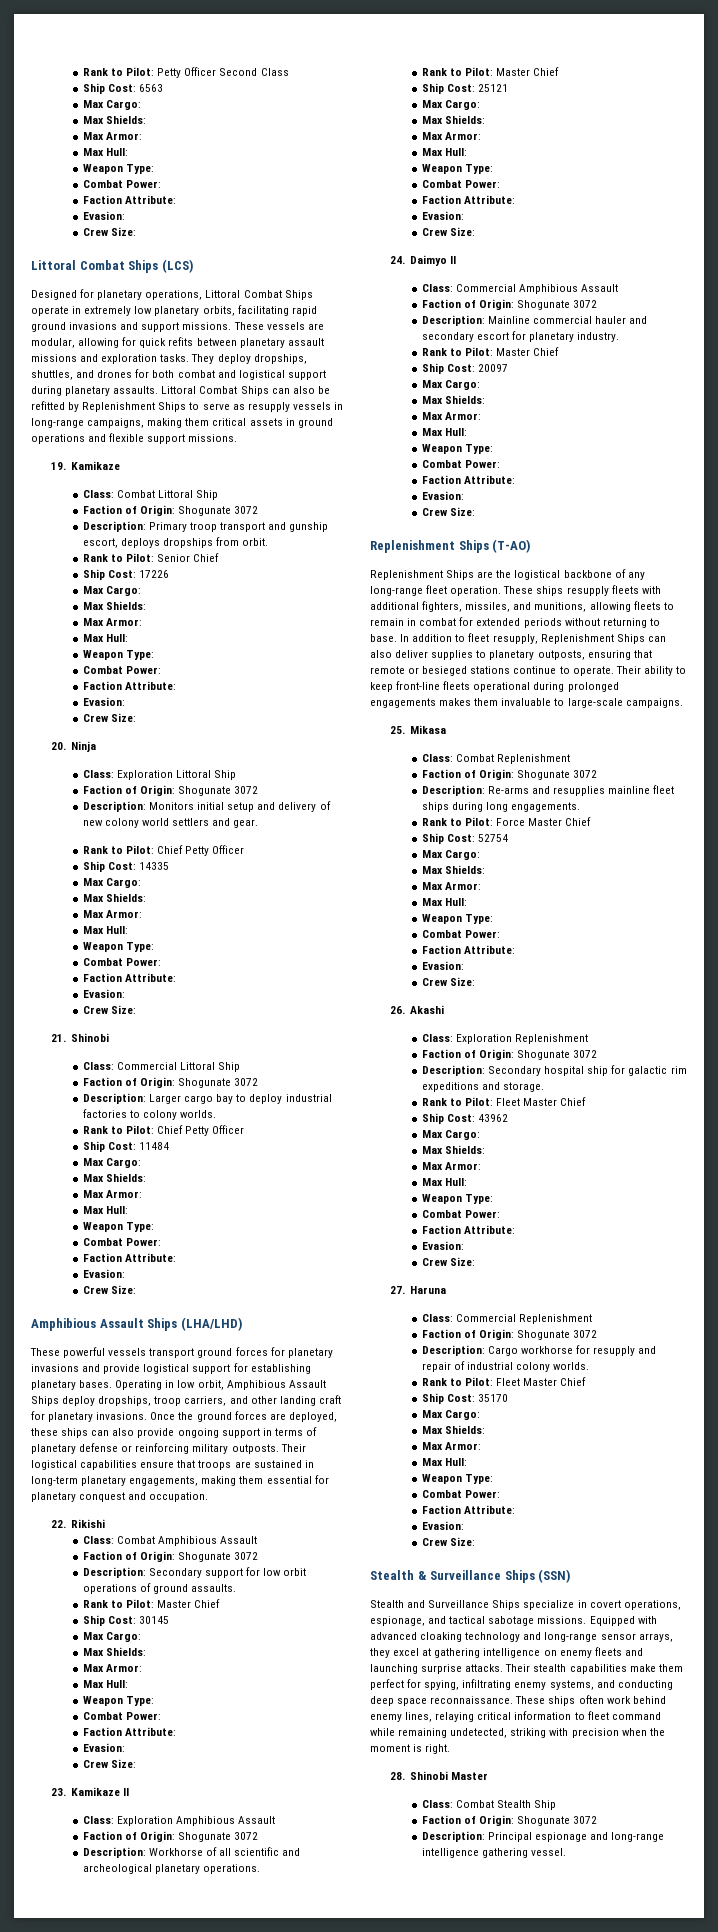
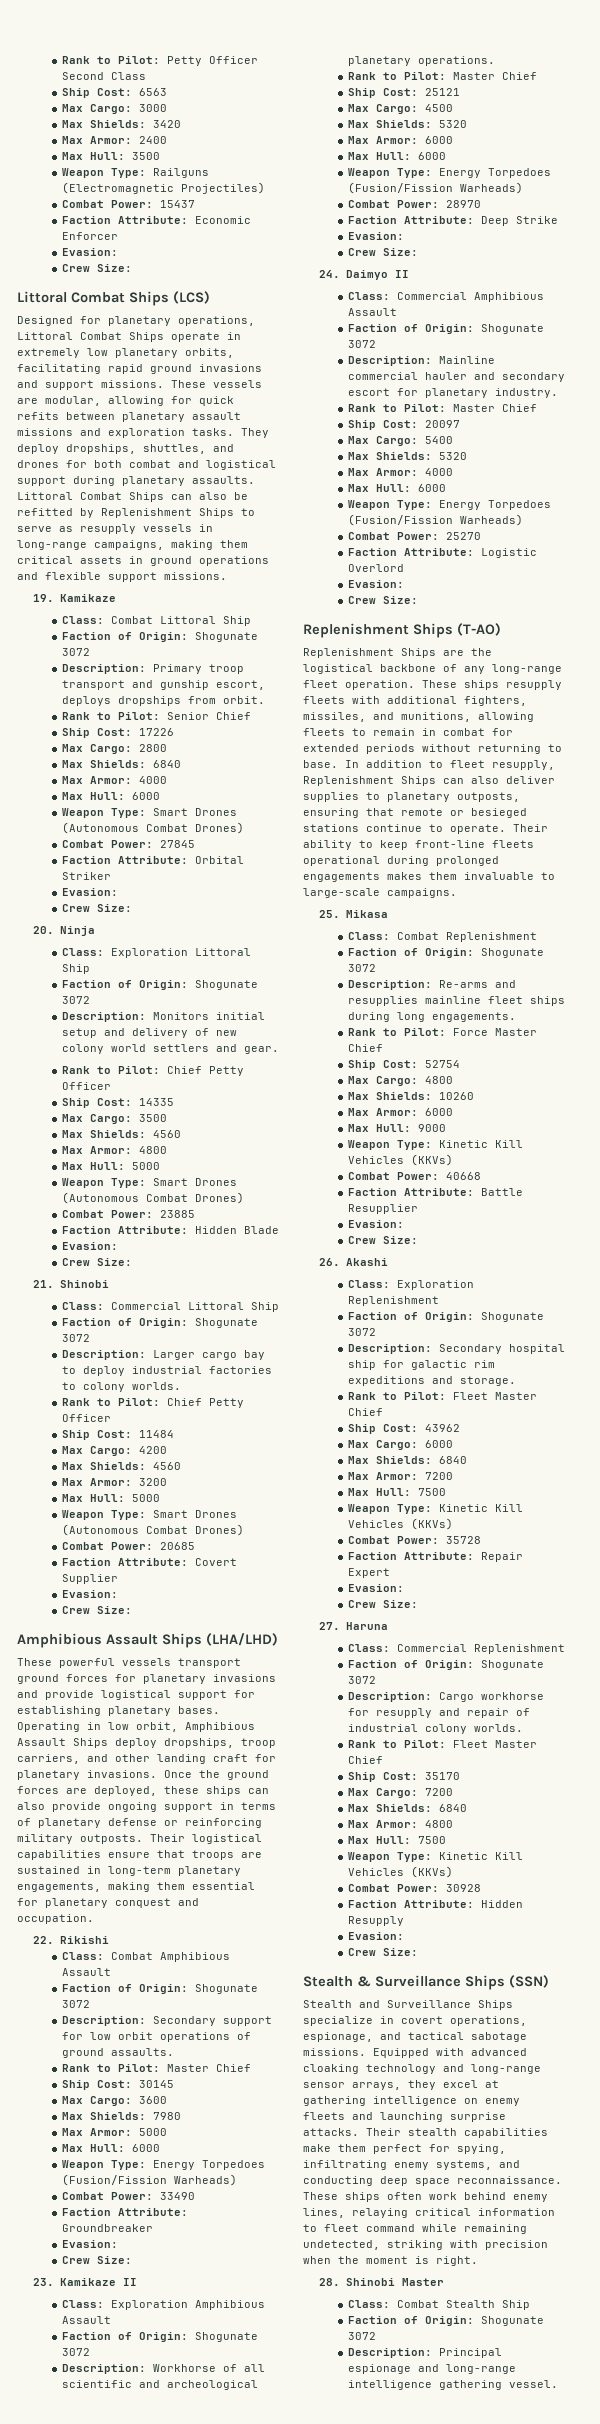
[82,115,147,124] [82,132,143,140] [82,148,129,156] [82,164,155,174] [82,180,162,188] [82,195,177,204] // Max Shields: // Max Armor: // Max Hull: // Weapon Type: // Combat Power: // Faction Attribute: -> [138,104,167,112] [61,120,181,128] [61,136,167,144] [61,152,160,160] [61,168,209,178] [61,182,265,194] [61,200,195,208] [61,216,251,224] [61,232,118,240] 3000 // Max Shields: 3420 // Max Armor: 2400 // Max Hull: 3500 // Weapon Type: Railguns (Electromagnetic Projectiles) // Combat Power: 15437 // Faction Attribute: Economic Enforcer
[82,601,147,610] [82,618,143,626] [82,634,129,642] [82,650,155,660] [82,666,162,674] [82,681,177,690] // Max Shields: // Max Armor: // Max Hull: // Weapon Type: // Combat Power: // Faction Attribute: -> [138,744,167,752] [61,760,181,768] [61,776,167,784] [61,792,160,800] [61,808,237,818] [61,822,244,834] [61,840,195,848] [61,856,244,864] [61,872,111,880] 2800 // Max Shields: 6840 // Max Armor: 4000 // Max Hull: 6000 // Weapon Type: Smart Drones (Autonomous Combat Drones) // Combat Power: 27845 // Faction Attribute: Orbital Striker
[82,893,147,902] [82,910,143,918] [82,926,129,934] [82,942,155,952] [82,958,162,966] [82,973,177,982] // Max Shields: // Max Armor: // Max Hull: // Weapon Type: // Combat Power: // Faction Attribute: -> [138,1114,167,1122] [61,1130,181,1138] [61,1146,167,1154] [61,1162,160,1170] [61,1178,237,1188] [61,1192,244,1204] [61,1210,195,1218] [61,1226,279,1234] 3500 // Max Shields: 4560 // Max Armor: 4800 // Max Hull: 5000 // Weapon Type: Smart Drones (Autonomous Combat Drones) // Combat Power: 23885 // Faction Attribute: Hidden Blade
[82,1173,147,1182] [82,1190,143,1198] [82,1206,129,1214] [82,1222,155,1232] [82,1238,162,1246] [82,1253,177,1262] // Max Shields: // Max Armor: // Max Hull: // Weapon Type: // Combat Power: // Faction Attribute: -> [138,1446,167,1454] [61,1462,181,1470] [61,1478,167,1486] [61,1494,160,1502] [61,1510,237,1520] [61,1524,244,1536] [61,1542,195,1550] [61,1558,237,1566] [61,1574,118,1584] 4200 // Max Shields: 4560 // Max Armor: 3200 // Max Hull: 5000 // Weapon Type: Smart Drones (Autonomous Combat Drones) // Combat Power: 20685 // Faction Attribute: Covert Supplier
[82,1647,147,1656] [82,1664,143,1672] [82,1680,129,1688] [82,1696,155,1706] [82,1712,162,1720] [82,1727,177,1736] // Max Shields: // Max Armor: // Max Hull: // Weapon Type: // Combat Power: // Faction Attribute: -> [138,2096,167,2104] [61,2112,181,2120] [61,2128,167,2136] [61,2144,160,2152] [61,2160,265,2170] [61,2174,237,2186] [61,2192,195,2200] [61,2208,188,2216] [61,2224,153,2232] 3600 // Max Shields: 7980 // Max Armor: 5000 // Max Hull: 6000 // Weapon Type: Energy Torpedoes (Fusion/Fission Warheads) // Combat Power: 33490 // Faction Attribute: Groundbreaker
[421,115,486,124] [421,132,482,140] [421,148,468,156] [421,164,494,174] [421,180,501,188] [421,195,516,204] // Max Shields: // Max Armor: // Max Hull: // Weapon Type: // Combat Power: // Faction Attribute: -> [424,104,453,112] [347,120,467,128] [347,136,453,144] [347,152,446,160] [347,168,551,178] [347,182,523,194] [347,200,481,208] [347,216,558,226] 4500 // Max Shields: 5320 // Max Armor: 6000 // Max Hull: 6000 // Weapon Type: Energy Torpedoes (Fusion/Fission Warheads) // Combat Power: 28970 // Faction Attribute: Deep Strike
[421,395,486,404] [421,412,482,420] [421,428,468,436] [421,444,494,454] [421,460,501,468] [421,475,516,484] // Max Shields: // Max Armor: // Max Hull: // Weapon Type: // Combat Power: // Faction Attribute: -> [424,436,453,444] [347,452,467,460] [347,468,453,476] [347,484,446,492] [347,500,551,510] [347,514,523,526] [347,532,481,540] [347,548,537,558] [347,564,404,572] 5400 // Max Shields: 5320 // Max Armor: 4000 // Max Hull: 6000 // Weapon Type: Energy Torpedoes (Fusion/Fission Warheads) // Combat Power: 25270 // Faction Attribute: Logistic Overlord
[421,865,486,874] [421,882,482,890] [421,898,468,906] [421,914,494,924] [421,930,501,938] [421,945,516,954] // Max Shields: // Max Armor: // Max Hull: // Weapon Type: // Combat Power: // Faction Attribute: -> [424,1076,453,1084] [347,1092,474,1100] [347,1108,453,1116] [347,1124,446,1132] [347,1140,523,1150] [347,1154,453,1166] [347,1172,481,1180] [347,1188,523,1196] [347,1204,418,1214] 4800 // Max Shields: 10260 // Max Armor: 6000 // Max Hull: 9000 // Weapon Type: Kinetic Kill Vehicles (KKVs) // Combat Power: 40668 // Faction Attribute: Battle Resupplier
[421,1145,486,1154] [421,1162,482,1170] [421,1178,468,1186] [421,1194,494,1204] [421,1210,501,1218] [421,1225,516,1234] // Max Shields: // Max Armor: // Max Hull: // Weapon Type: // Combat Power: // Faction Attribute: -> [424,1440,453,1448] [347,1456,467,1464] [347,1472,453,1480] [347,1488,446,1496] [347,1504,523,1514] [347,1518,453,1530] [347,1536,481,1544] [347,1552,523,1562] [347,1568,390,1578] 6000 // Max Shields: 6840 // Max Armor: 7200 // Max Hull: 7500 // Weapon Type: Kinetic Kill Vehicles (KKVs) // Combat Power: 35728 // Faction Attribute: Repair Expert
[421,1425,486,1434] [421,1442,482,1450] [421,1458,468,1466] [421,1474,494,1484] [421,1490,501,1498] [421,1505,516,1514] // Max Shields: // Max Armor: // Max Hull: // Weapon Type: // Combat Power: // Faction Attribute: -> [424,1788,453,1796] [347,1804,467,1812] [347,1820,453,1828] [347,1836,446,1844] [347,1852,523,1862] [347,1866,453,1878] [347,1884,481,1892] [347,1900,523,1908] [347,1916,404,1926] 7200 // Max Shields: 6840 // Max Armor: 4800 // Max Hull: 7500 // Weapon Type: Kinetic Kill Vehicles (KKVs) // Combat Power: 30928 // Faction Attribute: Hidden Resupply

